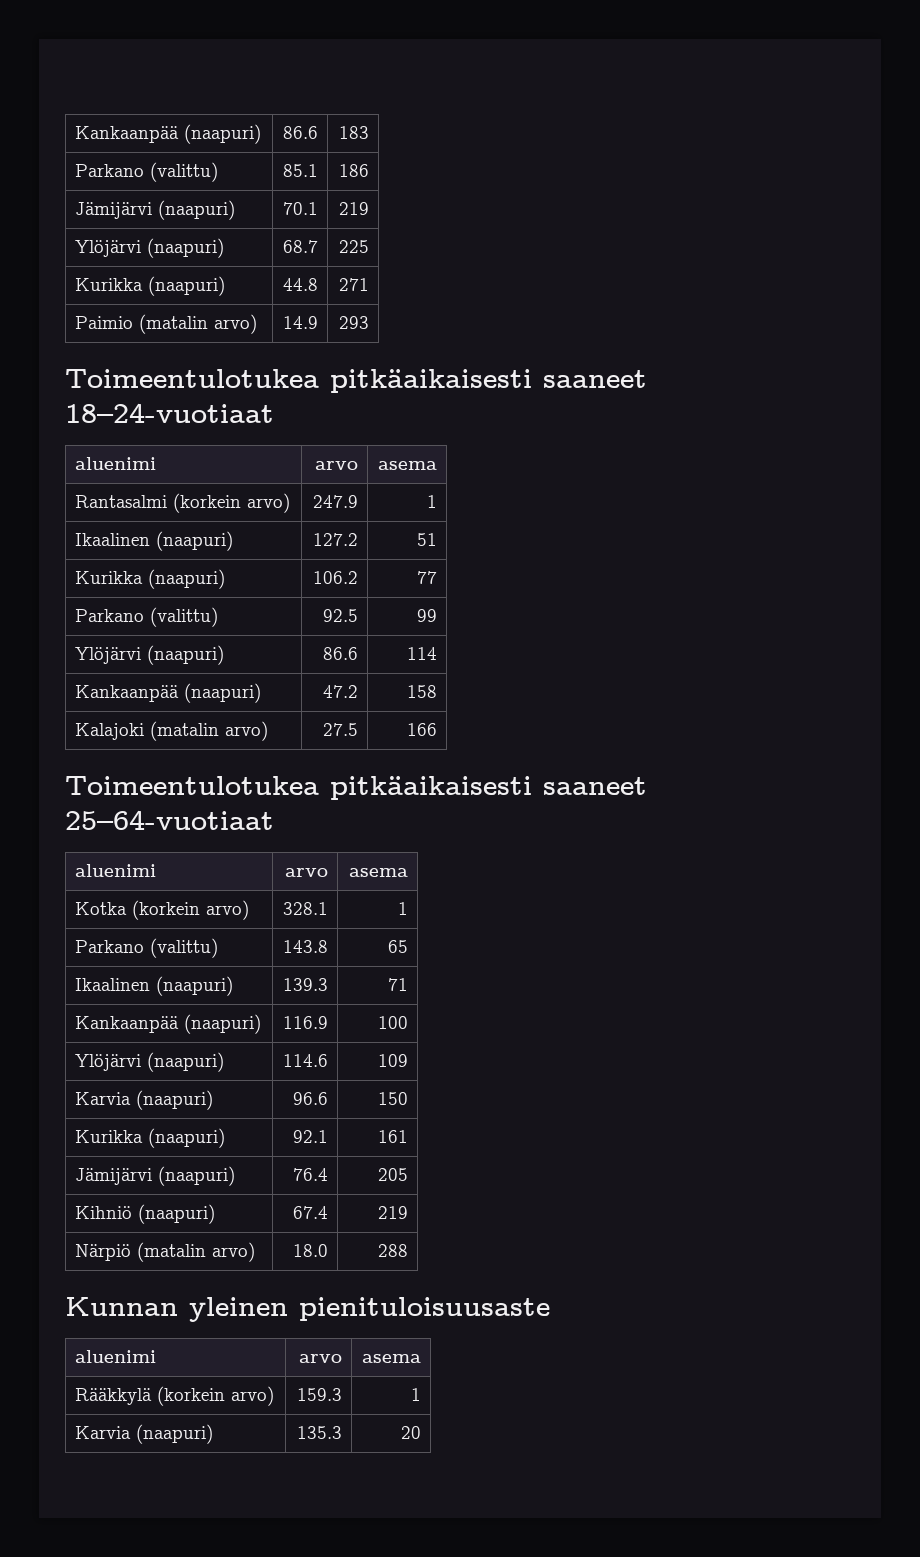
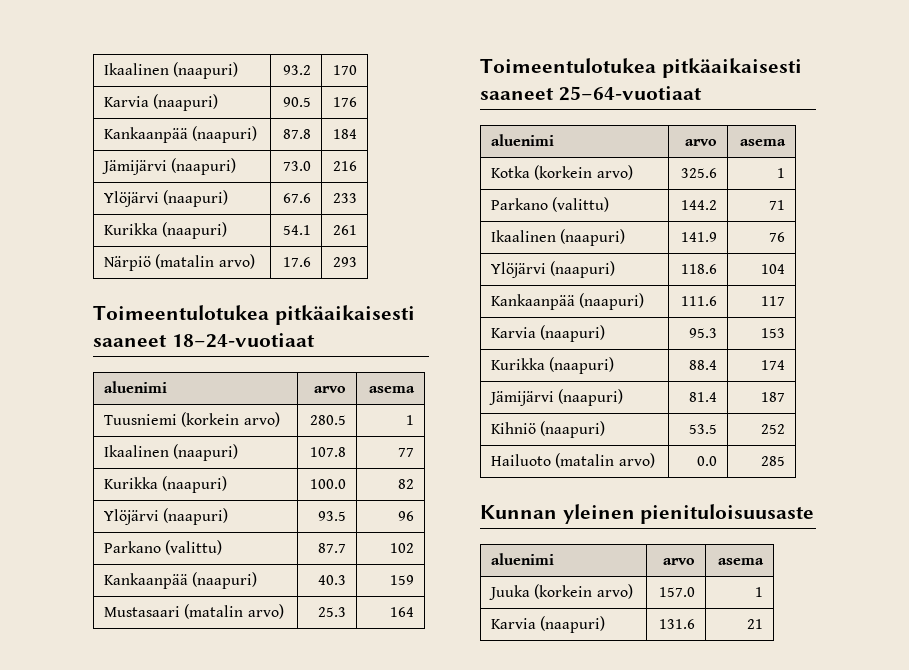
[74,124,261,144] [283,126,319,139] [339,126,370,139] [74,162,218,182] [283,164,319,177] [339,164,370,177] [74,200,235,220] [283,202,319,215] [339,202,370,215] [74,238,224,258] [283,240,319,253] [339,240,370,253] [74,276,225,296] [283,278,319,291] [339,278,370,291] [74,314,257,334] [283,316,319,329] Kankaanpää (naapuri) | 86.6 | 183 // Parkano (valittu) | 85.1 | 186 // Jämijärvi (naapuri) | 70.1 | 219 // Ylöjärvi (naapuri) | 68.7 | 225 // Kurikka (naapuri) | 44.8 | 271 // Paimio (matalin arvo) | 14.9 -> [103,62,239,79] [283,65,312,75] [333,65,358,75] [103,94,219,111] [283,97,312,107] [333,97,358,107] [103,126,258,143] [283,129,312,139] [333,129,358,139] [101,158,237,175] [283,161,312,171] [333,161,358,171] [103,190,229,207] [283,193,312,203] [333,193,358,203] [103,222,228,239] [283,225,312,235] [333,225,358,235] [103,254,255,271] [283,257,312,267] Ikaalinen (naapuri) | 93.2 | 170 // Karvia (naapuri) | 90.5 | 176 // Kankaanpää (naapuri) | 87.8 | 184 // Jämijärvi (naapuri) | 73.0 | 216 // Ylöjärvi (naapuri) | 67.6 | 233 // Kurikka (naapuri) | 54.1 | 261 // Närpiö (matalin arvo) | 17.6
[74,493,290,513] [313,495,359,508] Rantasalmi (korkein arvo) | 247.9 -> [103,412,280,427] [310,415,347,425] Tuusniemi (korkein arvo) | 280.5
[313,533,359,546] [417,533,438,546] [74,569,225,589] [313,571,359,584] [417,571,438,584] [74,607,218,627] [323,609,359,622] [417,609,438,622] [74,645,224,665] [323,647,359,660] [407,647,438,660] [74,683,261,703] [323,685,359,698] [407,685,438,698] [74,721,268,741] [323,723,359,736] [407,723,438,736] 127.2 | 51 // Kurikka (naapuri) | 106.2 | 77 // Parkano (valittu) | 92.5 | 99 // Ylöjärvi (naapuri) | 86.6 | 114 // Kankaanpää (naapuri) | 47.2 | 158 // Kalajoki (matalin arvo) | 27.5 | 166 -> [310,447,347,457] [398,448,415,457] [103,476,228,493] [310,479,347,489] [398,479,415,489] [103,508,229,525] [318,511,347,521] [398,511,415,521] [103,540,223,555] [318,543,347,553] [390,543,415,553] [103,572,258,589] [318,575,347,585] [390,575,415,585] [103,604,284,619] [318,607,347,617] [390,607,415,617] 107.8 | 77 // Kurikka (naapuri) | 100.0 | 82 // Ylöjärvi (naapuri) | 93.5 | 96 // Parkano (valittu) | 87.7 | 102 // Kankaanpää (naapuri) | 40.3 | 159 // Mustasaari (matalin arvo) | 25.3 | 164
[283,902,329,915] 328.1 -> [681,168,718,178] 325.6
[283,940,329,953] [388,940,409,953] [74,976,233,996] [283,978,329,991] [388,978,409,991] [74,1014,261,1034] [283,1016,329,1029] [378,1016,409,1029] [74,1052,224,1072] [283,1054,329,1067] [378,1054,409,1067] [74,1090,213,1110] [293,1092,329,1105] [378,1092,409,1105] [74,1128,225,1148] [293,1130,329,1143] [378,1130,409,1143] [74,1166,235,1186] [293,1168,329,1181] [378,1168,409,1181] 143.8 | 65 // Ikaalinen (naapuri) | 139.3 | 71 // Kankaanpää (naapuri) | 116.9 | 100 // Ylöjärvi (naapuri) | 114.6 | 109 // Karvia (naapuri) | 96.6 | 150 // Kurikka (naapuri) | 92.1 | 161 // Jämijärvi (naapuri) | 76.4 | 205 -> [681,200,718,210] [769,200,786,210] [490,229,626,246] [681,232,718,242] [769,232,786,242] [490,261,616,278] [681,264,718,274] [761,264,786,274] [490,293,645,310] [681,296,718,306] [761,296,786,306] [490,325,606,342] [689,328,718,338] [761,328,786,338] [490,357,615,374] [689,360,718,370] [761,360,786,370] [488,389,624,406] [689,392,718,402] [761,392,786,402] 144.2 | 71 // Ikaalinen (naapuri) | 141.9 | 76 // Ylöjärvi (naapuri) | 118.6 | 104 // Kankaanpää (naapuri) | 111.6 | 117 // Karvia (naapuri) | 95.3 | 153 // Kurikka (naapuri) | 88.4 | 174 // Jämijärvi (naapuri) | 81.4 | 187
[293,1206,329,1219] [378,1206,409,1219] [74,1242,255,1262] [293,1244,329,1257] [378,1244,409,1257] 67.4 | 219 // Närpiö (matalin arvo) | 18.0 | 288 -> [689,424,718,434] [761,424,786,434] [490,453,655,468] [697,456,718,466] [761,456,786,466] 53.5 | 252 // Hailuoto (matalin arvo) | 0.0 | 285
[74,1386,274,1406] [297,1388,343,1401] Rääkkylä (korkein arvo) | 159.3 -> [488,584,633,600] [659,587,696,597] Juuka (korkein arvo) | 157.0
[297,1426,343,1439] [401,1426,422,1439] 135.3 | 20 -> [659,619,696,629] [747,619,764,629] 131.6 | 21

